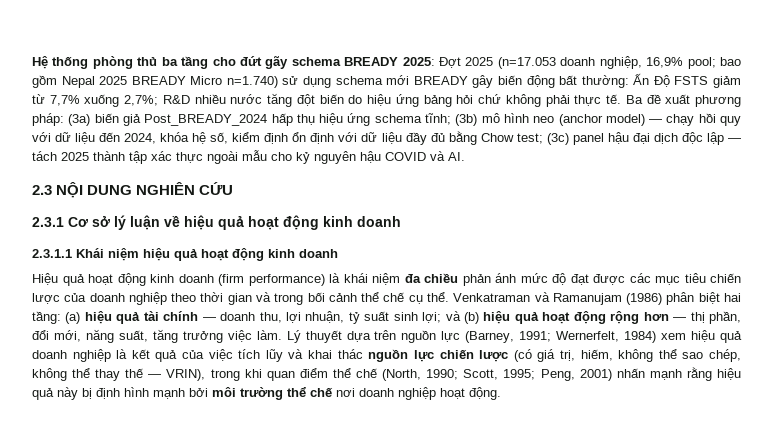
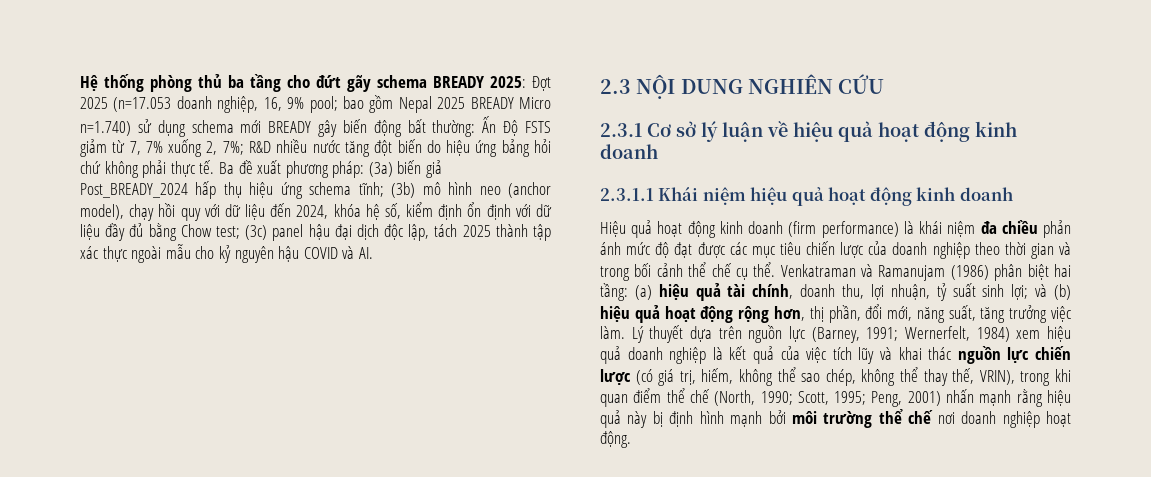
[646,57,684,68] 16,9% -> [263,97,305,111] 16, 9%
[49,94,159,107] 7,7% xuống 2,7%; -> [129,139,244,157] 7, 7% xuống 2, 7%;
[605,114,663,126] model) — -> [80,204,124,220] model),
[706,132,741,145] lập — -> [408,224,430,241] lập,
[163,311,216,321] chính — -> [752,284,794,299] chính,
[643,312,687,321] hơn — -> [773,306,805,321] hơn,
[125,368,162,378] thế — -> [952,368,975,384] thế,

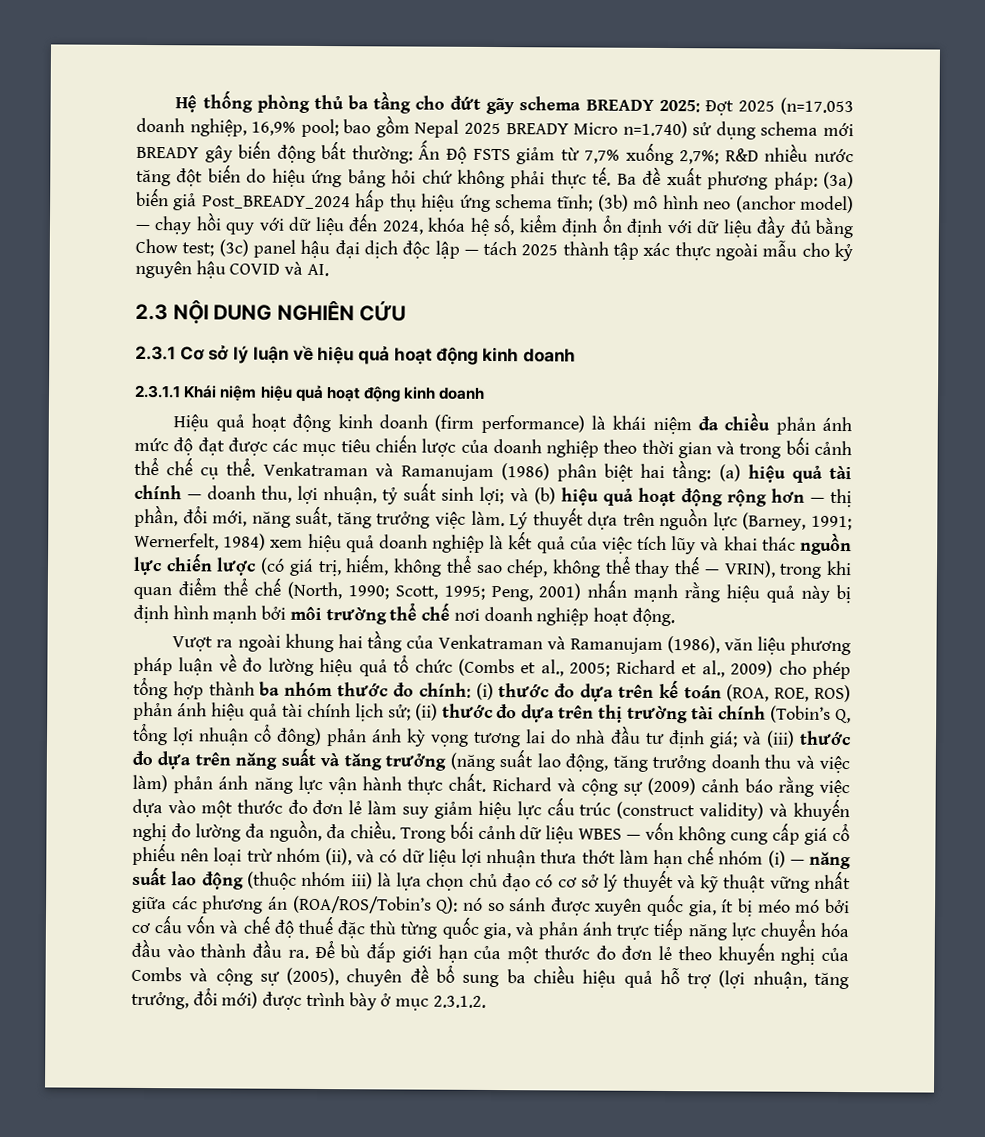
[263,97,305,111] 16, 9% -> [251,121,297,136] 16,9%
[129,139,244,157] 7, 7% xuống 2, 7%; -> [584,142,720,166] 7,7% xuống 2,7%;
[80,204,124,220] model), -> [800,195,855,214] [135,224,150,231] model) —
[408,224,430,241] lập, -> [434,240,479,259] lập —
[752,284,794,299] chính, -> [134,484,203,500] chính —
[773,306,805,321] hơn, -> [770,488,825,503] hơn —
[952,368,975,384] thế, -> [674,556,719,575] thế —
(631, 439) none -> [172,630,851,656] [133,653,852,680] [133,676,852,703] [133,701,851,724] [132,722,851,749] [132,747,851,774] [132,772,850,798] [132,797,850,822] [132,819,850,845] [132,842,852,870] [132,866,851,893] [132,893,850,917] [131,915,849,941] [131,938,849,965] [131,964,849,990] [131,987,486,1011] // Vượt ra ngoài khung hai tầng của Venkatraman và Ramanujam (1986), văn liệu phương pháp luận về đo lường hiệu quả tổ chức (Combs et al., 2005; Richard et al., 2009) cho phép tổng hợp thành ba nhóm thước đo chính: (i) thước đo dựa trên kế toán (ROA, ROE, ROS) phản ánh hiệu quả tài chính lịch sử; (ii) thước đo dựa trên thị trường tài chính (Tobin’s Q, tổng lợi nhuận cổ đông) phản ánh kỳ vọng tương lai do nhà đầu tư định giá; và (iii) thước đo dựa trên năng suất và tăng trưởng (năng suất lao động, tăng trưởng doanh thu và việc làm) phản ánh năng lực vận hành thực chất. Richard và cộng sự (2009) cảnh báo rằng việc dựa vào một thước đo đơn lẻ làm suy giảm hiệu lực cấu trúc (construct validity) và khuyến nghị đo lường đa nguồn, đa chiều. Trong bối cảnh dữ liệu WBES — vốn không cung cấp giá cổ phiếu nên loại trừ nhóm (ii), và có dữ liệu lợi nhuận thưa thớt làm hạn chế nhóm (i) — năng suất lao động (thuộc nhóm iii) là lựa chọn chủ đạo có cơ sở lý thuyết và kỹ thuật vững nhất giữa các phương án (ROA/ROS/Tobin’s Q): nó so sánh được xuyên quốc gia, ít bị méo mó bởi cơ cấu vốn và chế độ thuế đặc thù từng quốc gia, và phản ánh trực tiếp năng lực chuyển hóa đầu vào thành đầu ra. Để bù đắp giới hạn của một thước đo đơn lẻ theo khuyến nghị của Combs và cộng sự (2005), chuyên đề bổ sung ba chiều hiệu quả hỗ trợ (lợi nhuận, tăng trưởng, đổi mới) được trình bày ở mục 2.3.1.2.

